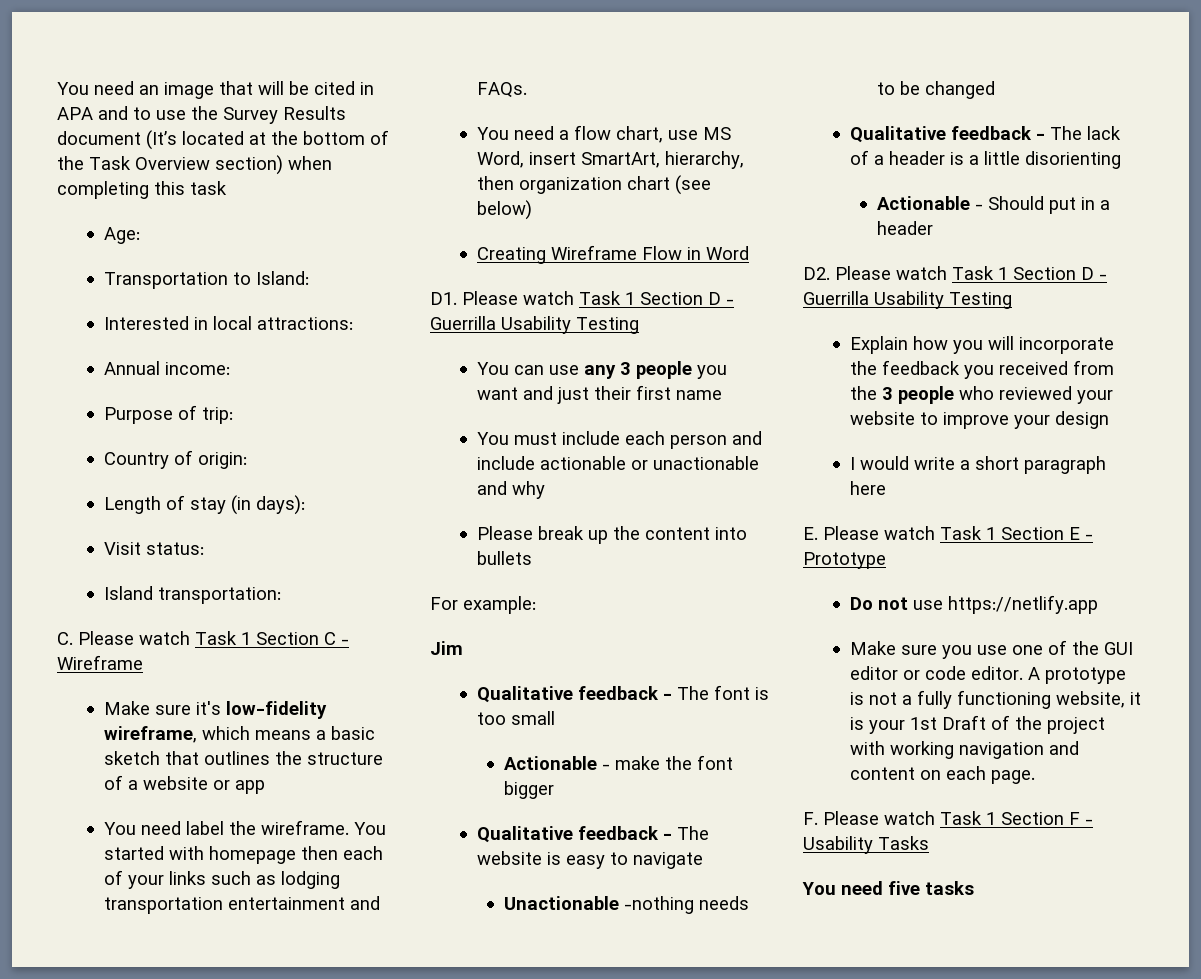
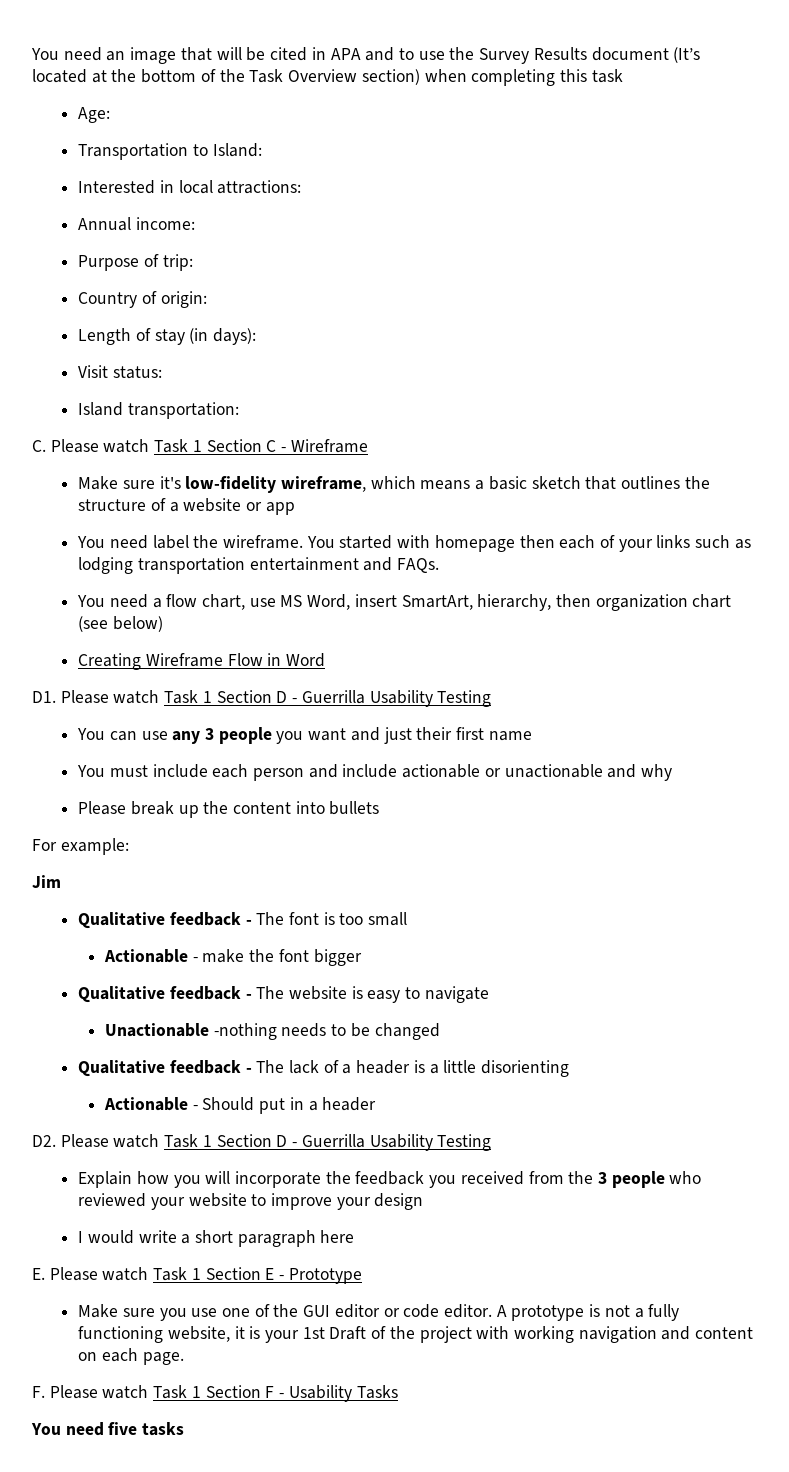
[850,595,1099,614] // Do not use https://netlify.app -> (362, 1276) none

